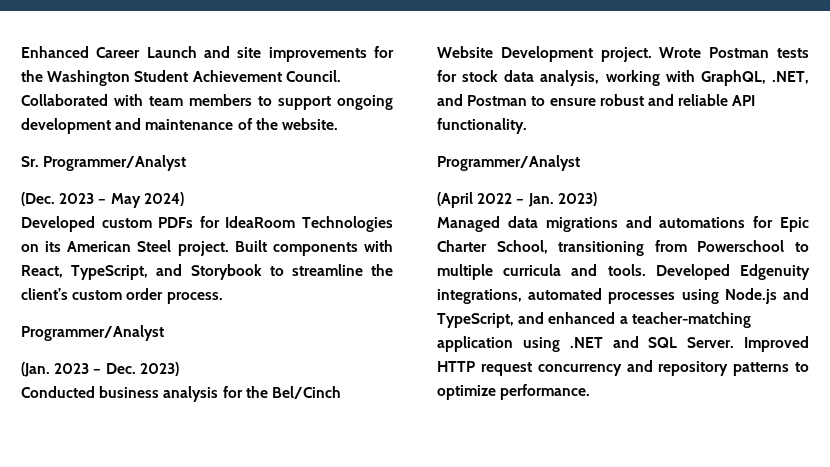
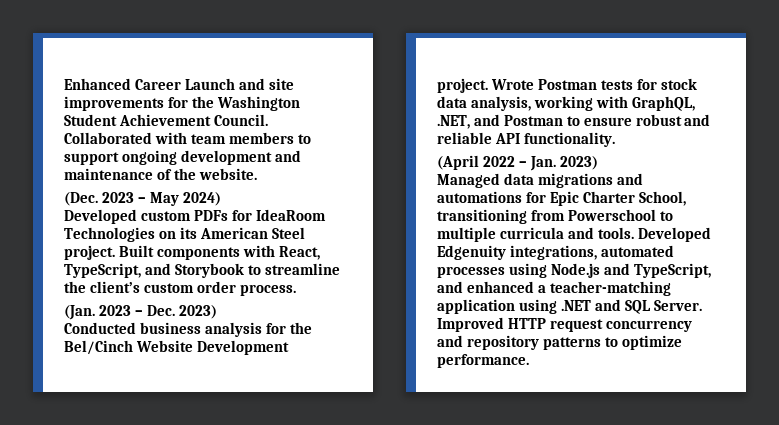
[21,155,187,171] // Sr. Programmer/Analyst -> (257, 174) none
[21,325,164,341] // Programmer/Analyst -> (296, 290) none
[437,155,580,171] // Programmer/Analyst -> (615, 139) none

